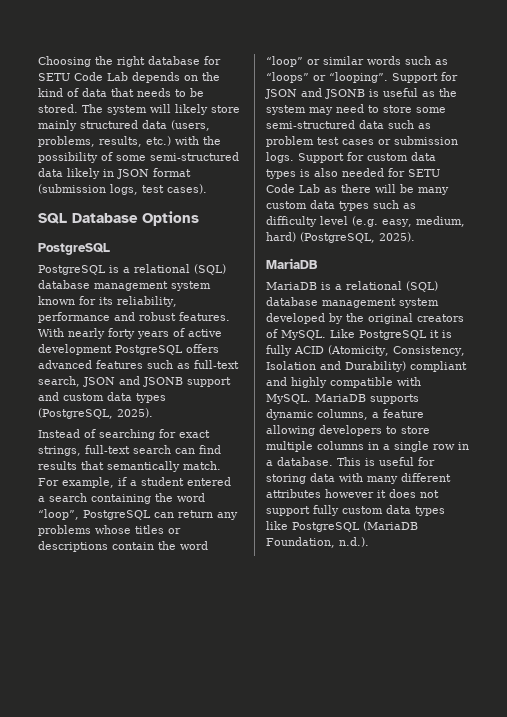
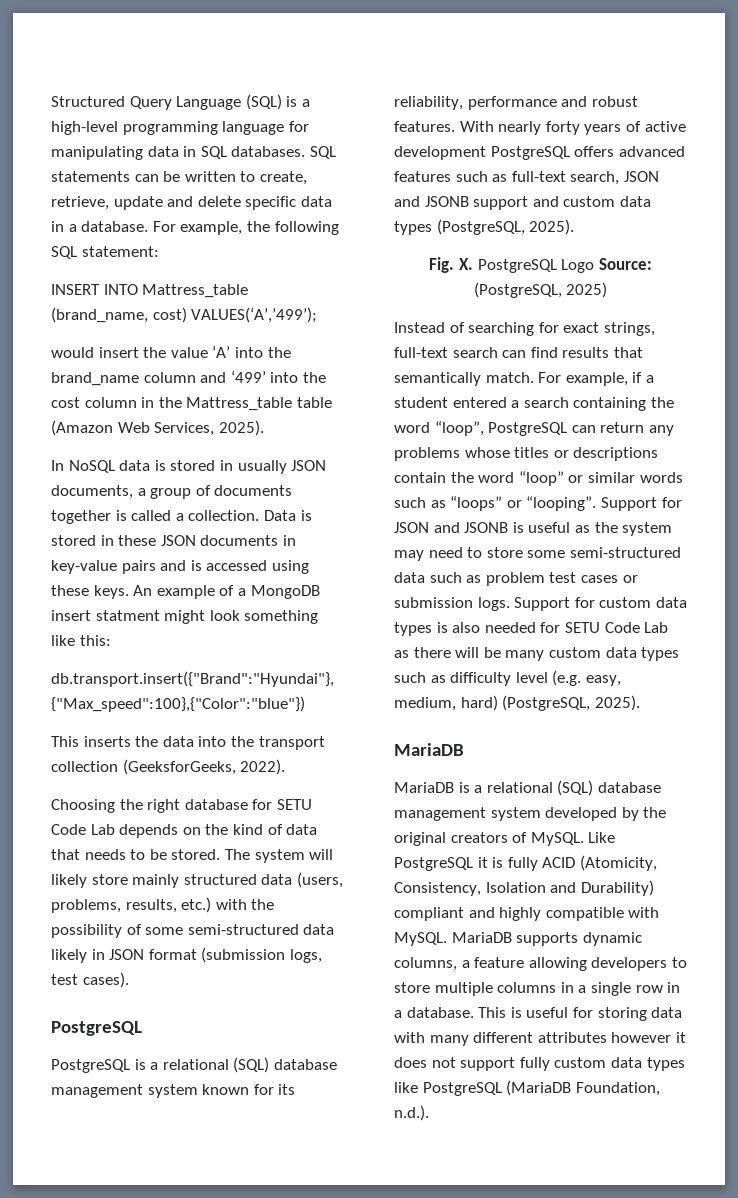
(38, 61) none -> [51,94,310,110] [51,121,309,135] [51,146,336,160] [51,171,307,185] [51,196,332,210] [51,221,339,235] [51,246,159,259] [51,284,249,298] [51,307,318,323] [51,345,291,358] [51,370,326,386] [51,397,332,411] [51,420,264,436] [51,460,327,474] [51,485,293,499] [51,510,312,524] [51,535,296,546] [51,560,309,574] [51,585,320,599] [51,610,319,624] [51,635,111,646] [51,671,334,687] [51,696,305,712] [51,736,325,750] [51,759,286,775] Structured Query Language (SQL) is a high-level programming language for manipulating data in SQL databases. SQL statements can be written to create, retrieve, update and delete specific data in a database. For example, the following SQL statement: // INSERT INTO Mattress_table (brand_name, cost) VALUES(‘A’,’499’); // would insert the value ‘A’ into the brand_name column and ‘499’ into the cost column in the Mattress_table table (Amazon Web Services, 2025). // In NoSQL data is stored in usually JSON documents, a group of documents together is called a collection. Data is stored in these JSON documents in key-value pairs and is accessed using these keys. An example of a MongoDB insert statment might look something like this: // db.transport.insert({"Brand":"Hyundai"}, {"Max_speed":100},{"Color":"blue"}) // This inserts the data into the transport collection (GeeksforGeeks, 2022). //
[38,211,199,226] // SQL Database Options -> (129, 980) none
(153, 413) none -> [429,257,652,273] [473,282,608,298] // Fig. X. PostgreSQL Logo Source: (PostgreSQL, 2025)

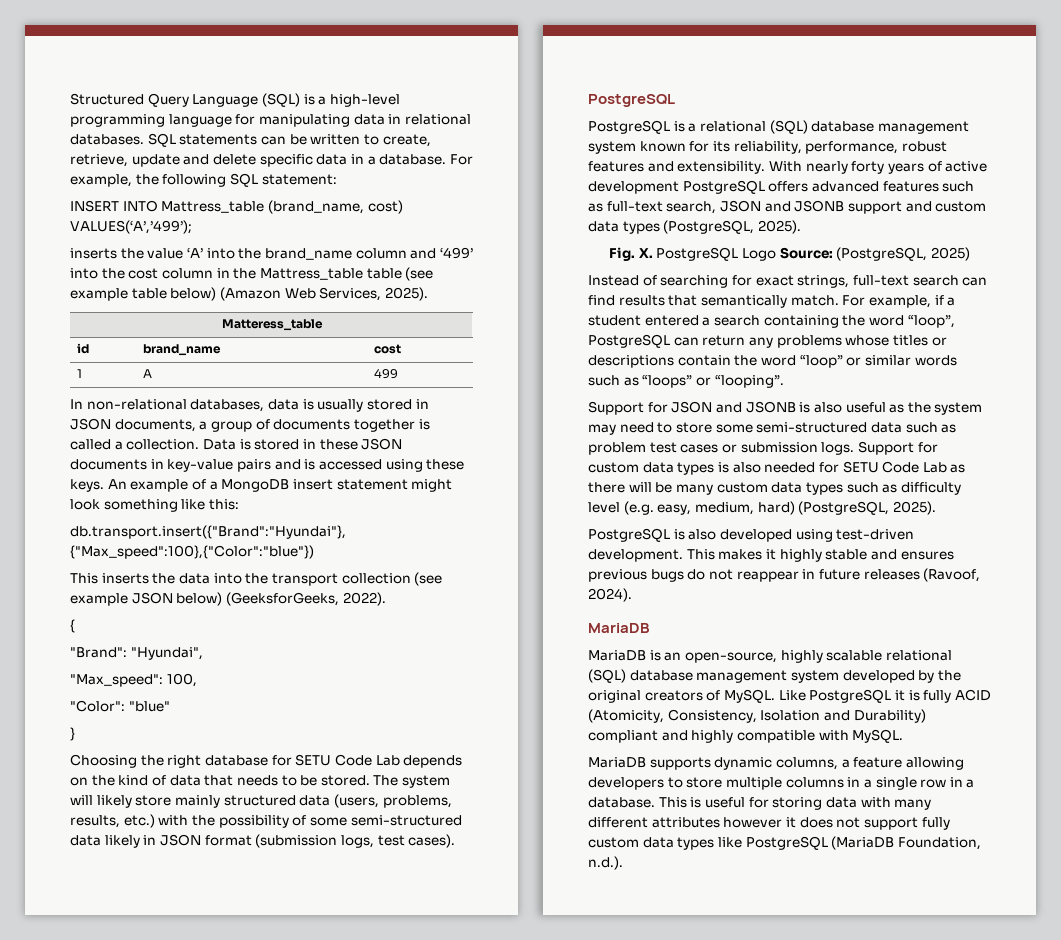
[200,146,227,159] SQL -> [404,114,471,125] relational
[51,347,139,358] would insert -> [70,248,117,259] inserts
(332, 402) none -> [405,267,434,281] [70,287,217,301] (see example table below)
(264, 428) none -> [221,319,323,331] [76,343,89,354] [142,344,221,356] [373,344,401,354] [76,369,82,378] [142,369,152,378] [373,369,398,379] // Matteress_table // id | brand_name | cost // 1 | A | 499
[68,460,115,473] NoSQL -> [86,399,265,412] non-relational databases,
[170,460,287,474] stored in usually -> [317,399,429,412] usually stored in
[95,610,160,621] statment -> [336,479,408,490] statement
[122,759,286,775] (GeeksforGeeks, 2022). -> [414,572,443,586] [70,592,386,606] [70,619,75,633] [70,647,203,660] [70,673,197,687] [70,700,170,712] [70,727,75,741] (see example JSON below) (GeeksforGeeks, 2022). // { // "Brand": "Hyundai", // "Max_speed": 100, // "Color": "blue" // }
[467,96,638,110] [394,121,455,132] performance and robust features. -> [805,141,947,154] [588,161,766,174] performance, robust features and extensibility.
(597, 503) none -> (784, 381) //
(524, 527) none -> [813,402,842,413] also
(640, 703) none -> [588,528,915,542] [588,549,954,562] [588,568,981,582] [588,588,632,602] // PostgreSQL is also developed using test-driven development. This makes it highly stable and ensures previous bugs do not reappear in future releases (Ravoof, 2024).
[474,785,483,793] a -> [664,650,883,663] an open-source, highly scalable
(447, 939) none -> (904, 736) //

